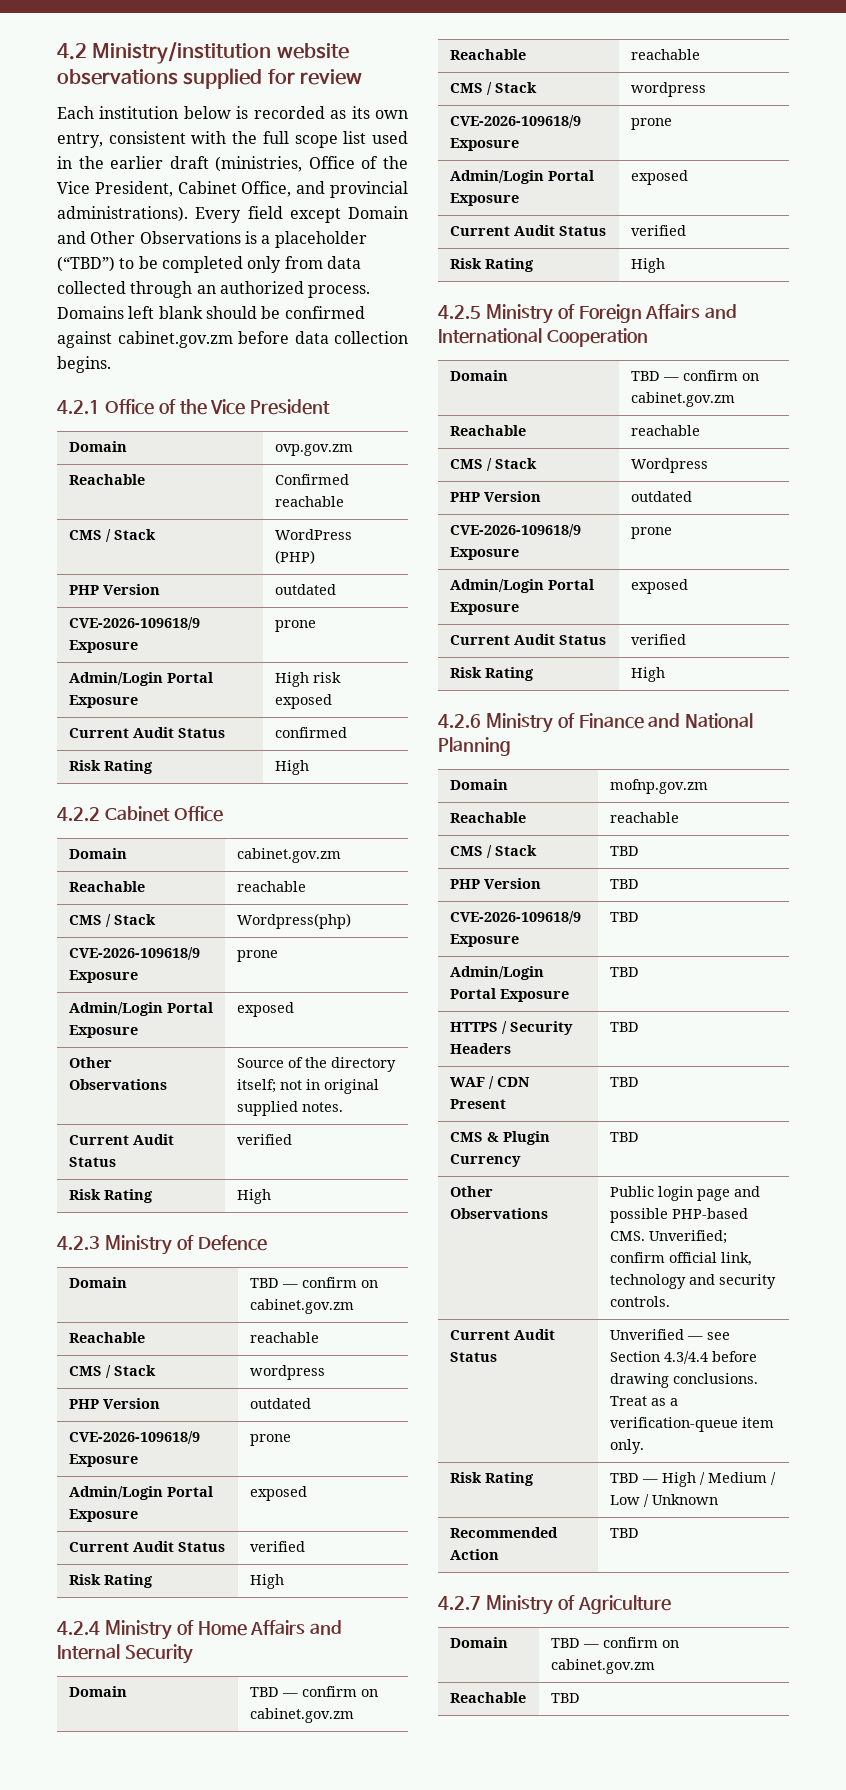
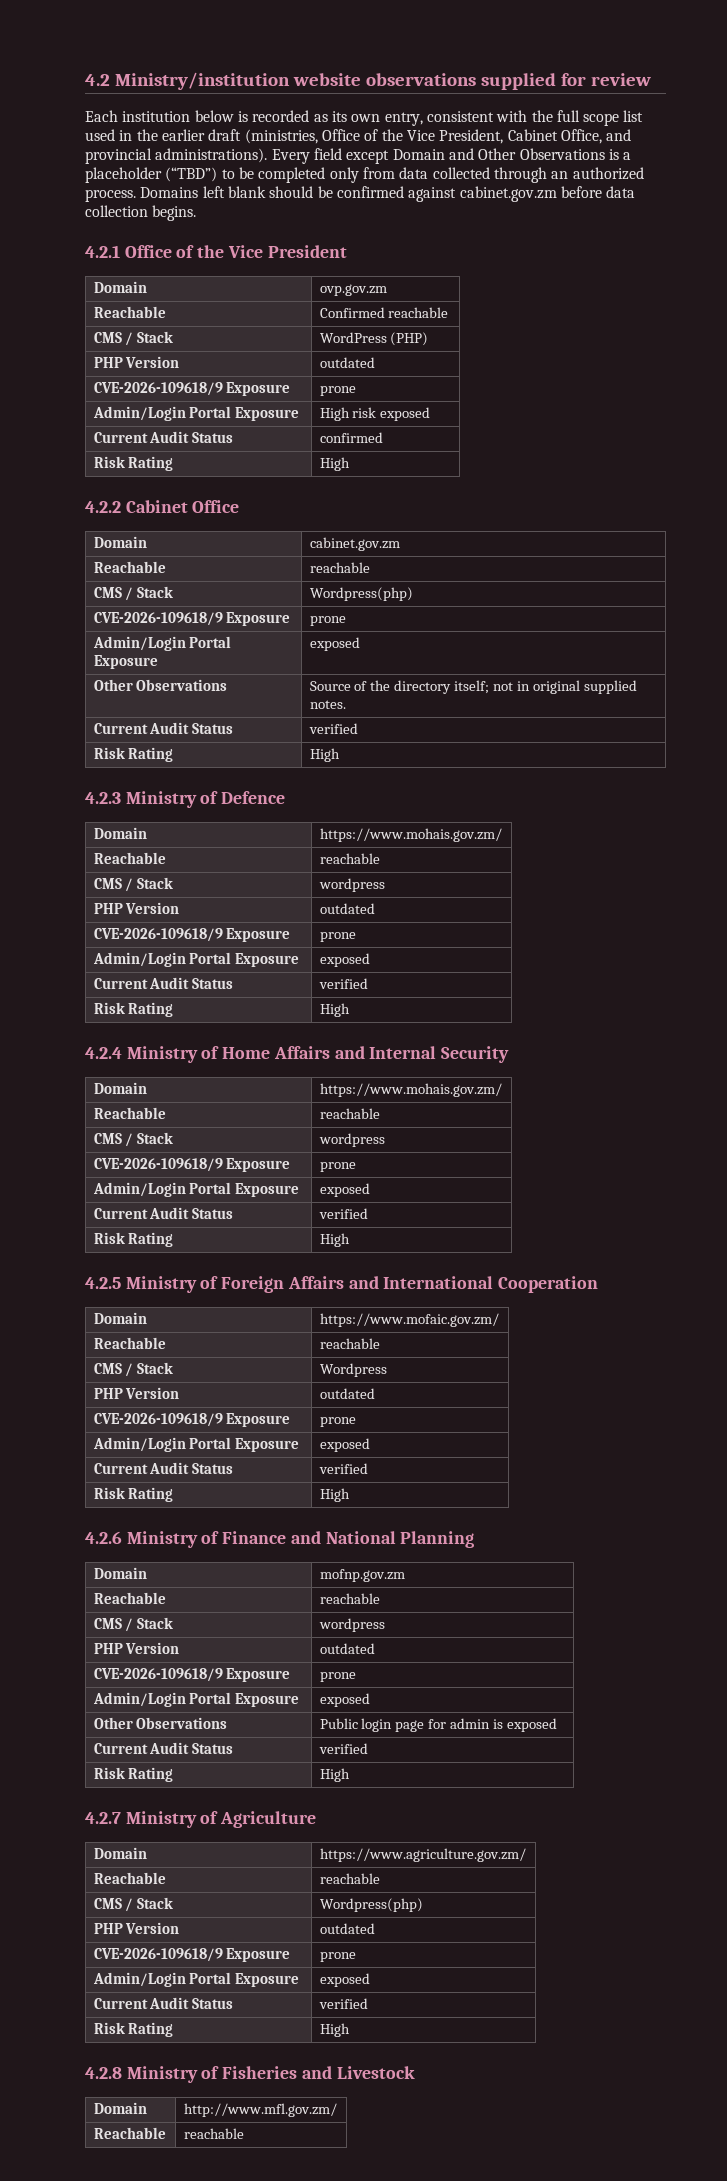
[250,1277,379,1288] [250,1299,355,1314] TBD — confirm on cabinet.gov.zm -> [319,828,502,842] https://www.mohais.gov.zm/
[250,1686,379,1697] [250,1708,355,1723] TBD — confirm on cabinet.gov.zm -> [319,1083,502,1097] https://www.mohais.gov.zm/
[631,370,760,381] [631,392,736,407] TBD — confirm on cabinet.gov.zm -> [319,1313,499,1327] https://www.mofaic.gov.zm/
[610,846,640,856] [450,878,542,889] [610,879,640,889] [450,911,582,924] [450,934,520,947] [610,912,640,922] [450,966,545,980] [450,988,570,1002] [610,967,640,977] [450,1021,574,1035] [450,1043,512,1054] [610,1022,640,1032] [450,1076,531,1089] [450,1099,507,1109] [610,1077,640,1087] [450,1131,551,1145] [450,1154,522,1167] [610,1132,640,1142] TBD // PHP Version | TBD // CVE-2026-109618/9 Exposure | TBD // Admin/Login Portal Exposure | TBD // HTTPS / Security Headers | TBD // WAF / CDN Present | TBD // CMS & Plugin Currency | TBD -> [318,1618,385,1632] [93,1642,180,1654] [319,1643,375,1654] [93,1668,291,1682] [319,1672,356,1682] [92,1692,300,1707] [319,1693,370,1707] wordpress // PHP Version | outdated // CVE-2026-109618/9 Exposure | prone // Admin/Login Portal Exposure | exposed
[734,1186,761,1197] [610,1208,749,1223] [610,1230,728,1244] [610,1252,753,1266] [610,1274,777,1289] [610,1296,671,1307] [450,1329,556,1340] [450,1352,498,1362] [610,1329,731,1340] [610,1351,758,1364] [610,1373,759,1388] [610,1396,679,1406] [610,1417,775,1432] [610,1439,645,1454] [450,1472,535,1486] [610,1472,777,1487] [610,1494,719,1507] [450,1527,559,1538] [450,1549,500,1560] [610,1528,640,1538] and possible PHP-based CMS. Unverified; confirm official link, technology and security controls. // Current Audit Status | Unverified — see Section 4.3/4.4 before drawing conclusions. Treat as a verification-queue item only. // Risk Rating | TBD — High / Medium / Low / Unknown // Recommended Action | TBD -> [428,1718,558,1732] [93,1742,234,1754] [318,1743,368,1754] [93,1767,174,1782] [319,1768,350,1782] for admin is exposed // Current Audit Status | verified // Risk Rating | High
[551,1637,680,1648] [551,1659,656,1674] [450,1692,527,1703] [551,1693,581,1703] TBD — confirm on cabinet.gov.zm // Reachable | TBD -> [319,1848,526,1862] [93,1872,166,1884] [319,1873,380,1884] [93,1897,174,1912] [319,1898,423,1912] [93,1922,180,1934] [319,1923,375,1934] [93,1948,291,1962] [319,1952,356,1962] [92,1972,300,1987] [319,1973,370,1987] [93,1997,234,2009] [318,1998,368,2009] [93,2022,174,2037] [319,2023,350,2037] [85,2066,415,2083] [93,2102,147,2114] [183,2103,337,2117] [93,2127,166,2139] [183,2128,244,2139] https://www.agriculture.gov.zm/ // Reachable | reachable // CMS / Stack | Wordpress(php) // PHP Version | outdated // CVE-2026-109618/9 Exposure | prone // Admin/Login Portal Exposure | exposed // Current Audit Status | verified // Risk Rating | High // 4.2.8 Ministry of Fisheries and Livestock // Domain | http://www.mfl.gov.zm/ // Reachable | reachable

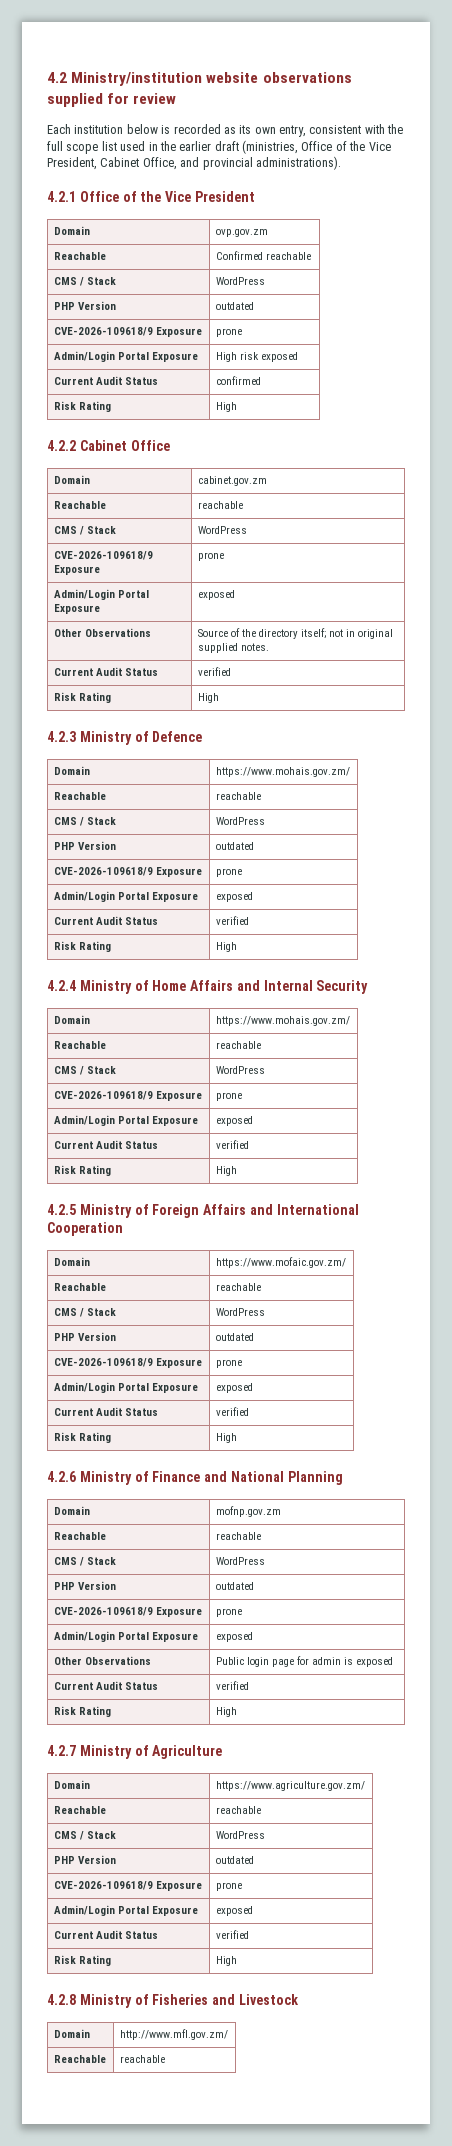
[271,148,632,164] [85,167,644,183] [85,186,636,202] [85,205,197,221] Every field except Domain and Other Observations is a placeholder (“TBD”) to be completed only from data collected through an authorized process. Domains left blank should be confirmed against cabinet.gov.zm before data collection begins. -> (341, 163) none
[390,332,429,346] (PHP) -> (265, 281) none
[309,587,413,601] Wordpress(php) -> [197,526,247,534] WordPress
[318,878,385,892] wordpress -> [215,817,265,825] WordPress
[318,1133,385,1147] wordpress -> [215,1066,265,1074] WordPress
[319,1363,387,1377] Wordpress -> [215,1308,265,1316] WordPress
[318,1618,385,1632] wordpress -> [215,1557,265,1565] WordPress
[319,1898,423,1912] Wordpress(php) -> [215,1831,265,1839] WordPress

